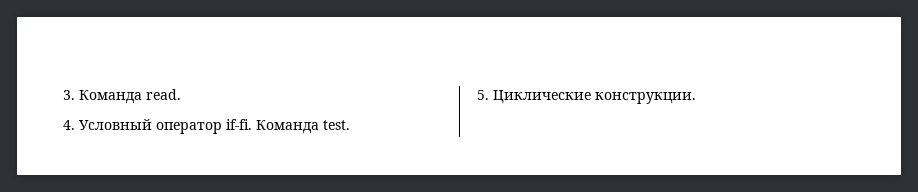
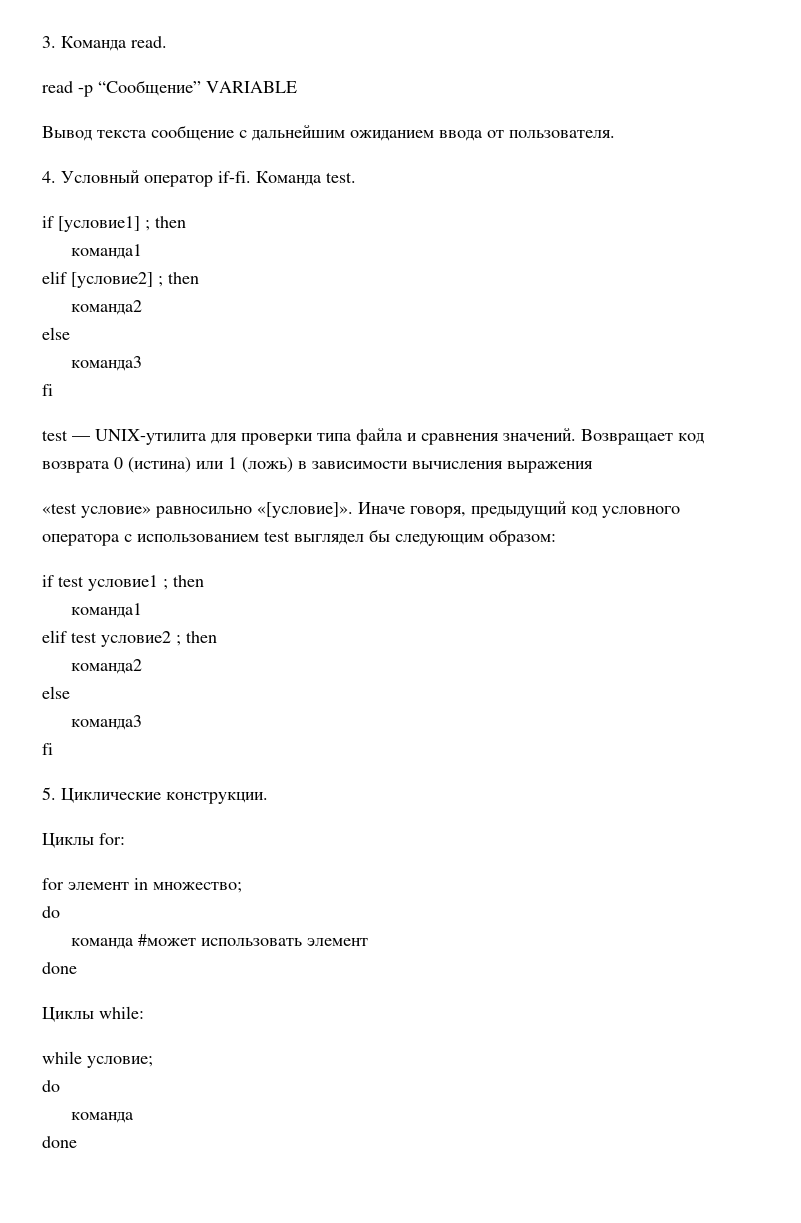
(181, 94) none -> [42,80,297,97] [42,125,615,141] // read -p “Сообщение” VARIABLE // Вывод текста сообщение с дальнейшим ожиданием ввода от пользователя.
[477,90,696,104] 5. Циклические конструкции. -> [42,216,186,232] [71,244,143,259] [42,271,199,288] [71,300,143,315] [42,327,70,340] [71,356,143,371] [42,384,53,396] [42,428,704,445] [42,457,593,473] [42,501,680,518] [42,529,556,546] [42,575,204,591] [71,603,143,618] [42,630,217,647] [71,659,143,674] [42,686,70,699] [71,715,143,730] [42,743,53,755] [42,787,268,804] [42,833,125,848] [42,878,242,893] [42,906,60,918] [71,934,369,949] [42,962,77,974] [42,1006,144,1022] [42,1051,153,1068] [42,1080,60,1092] [71,1112,135,1123] [42,1136,77,1148] if [условие1] ; then // команда1 // elif [условие2] ; then // команда2 // else // команда3 // fi // test — UNIX-утилита для проверки типа файла и сравнения значений. Возвращает код возврата 0 (истина) или 1 (ложь) в зависимости вычисления выражения // «test условие» равносильно «[условие]». Иначе говоря, предыдущий код условного оператора с использованием test выглядел бы следующим образом: // if test условие1 ; then // команда1 // elif test условие2 ; then // команда2 // else // команда3 // fi // 5. Циклические конструкции. // Циклы for: // for элемент in множество; // do // команда #может использовать элемент // done // Циклы while: // while условие; // do // команда // done

